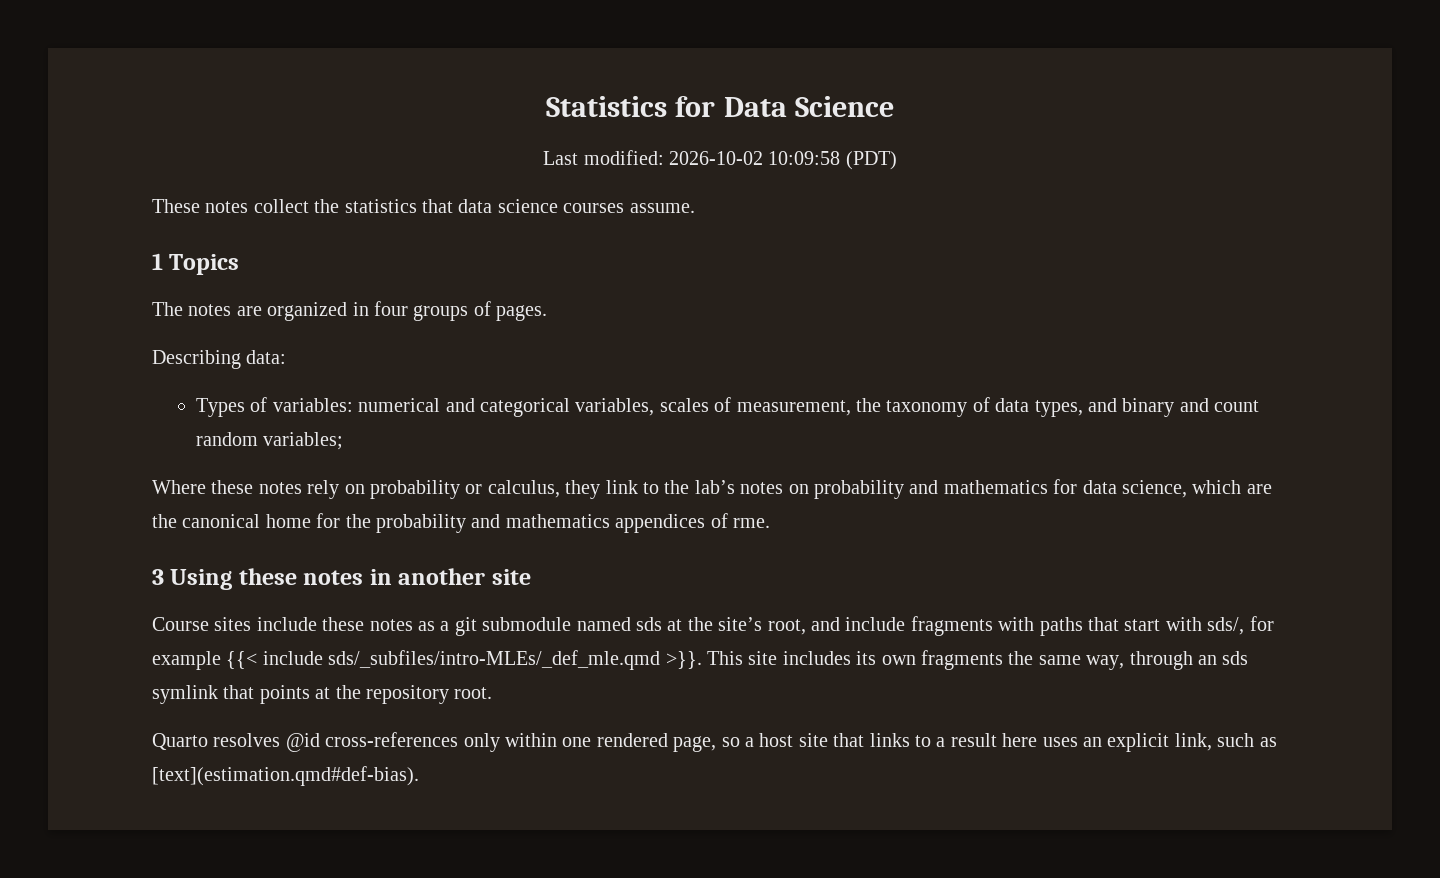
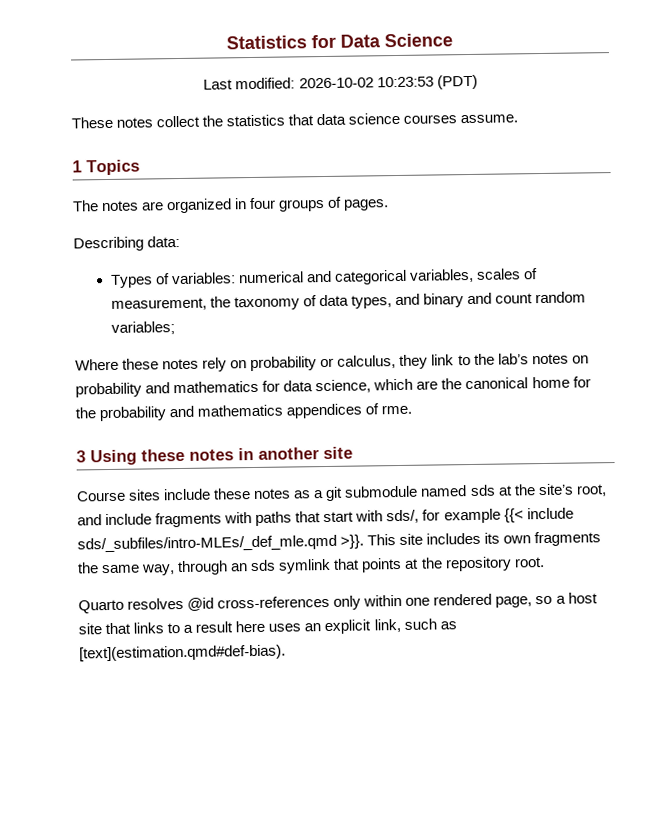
[768,151,841,165] 10:09:58 -> [376,76,434,88] 10:23:53

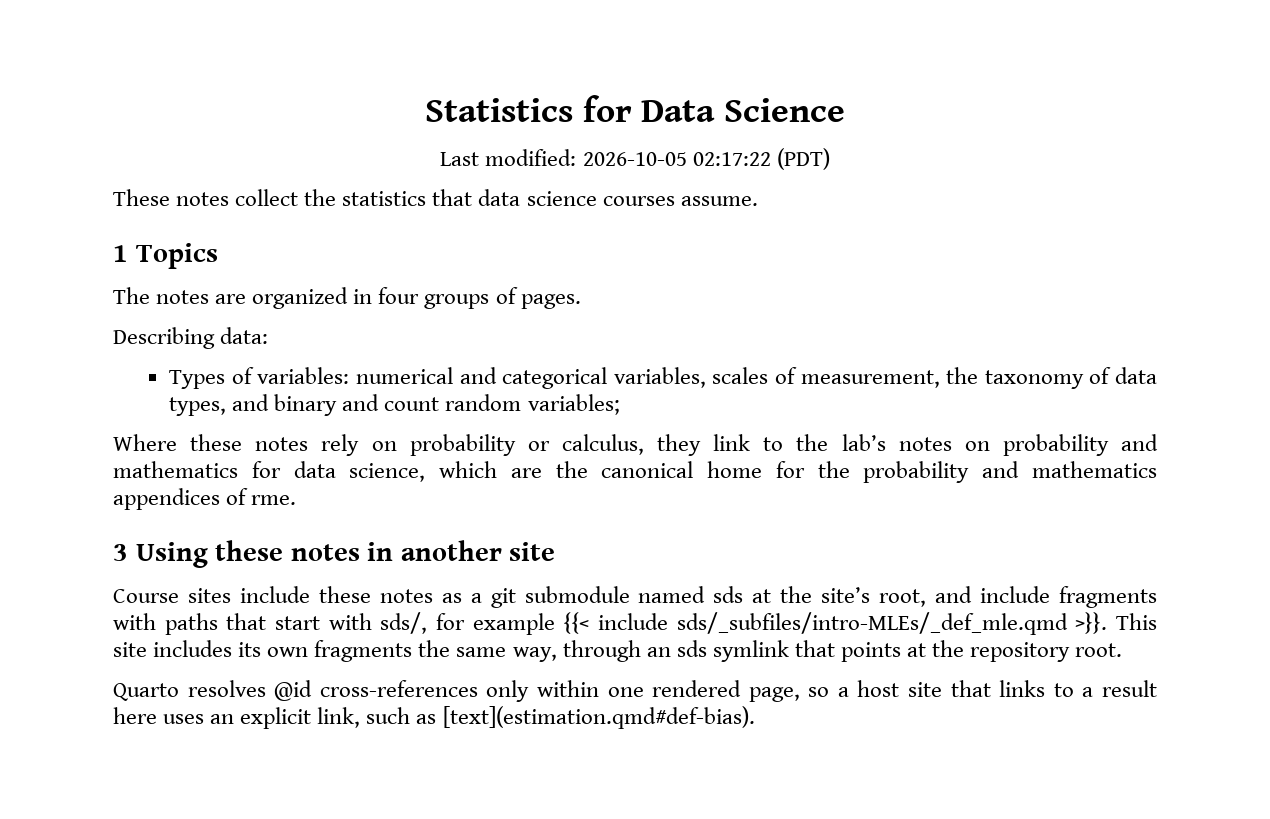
[298,76,434,89] 2026-10-02 10:23:53 -> [582,152,771,166] 2026-10-05 02:17:22

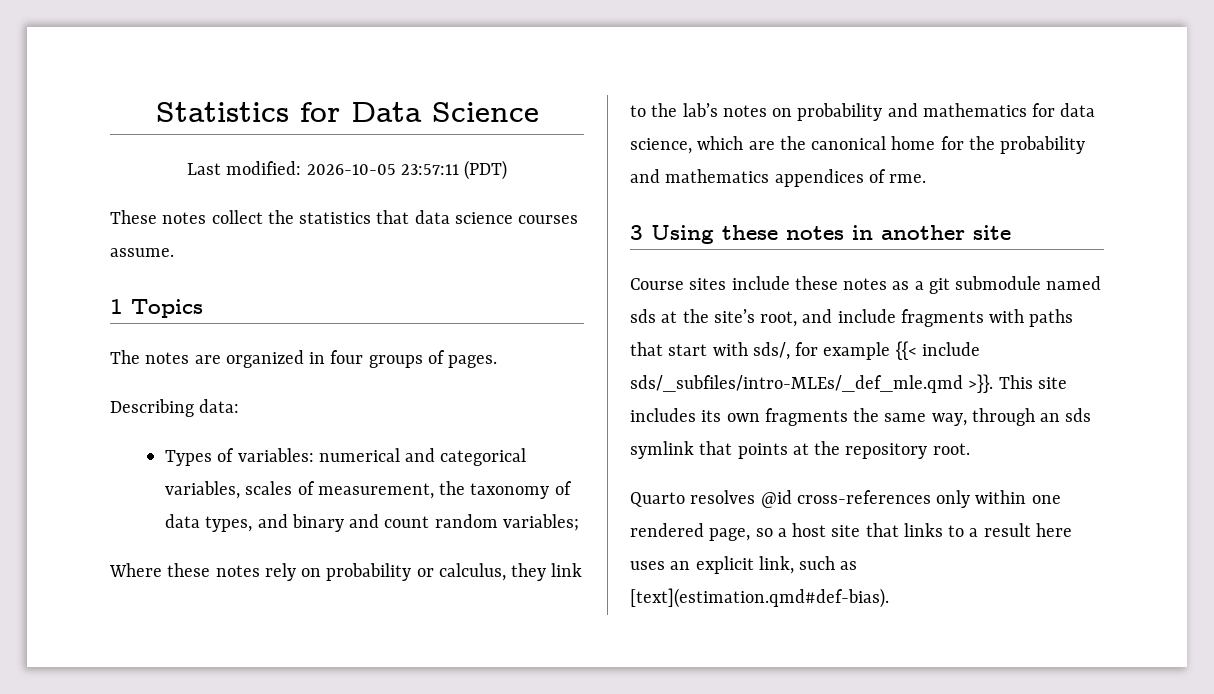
[692,152,771,166] 02:17:22 -> [400,164,459,175] 23:57:11

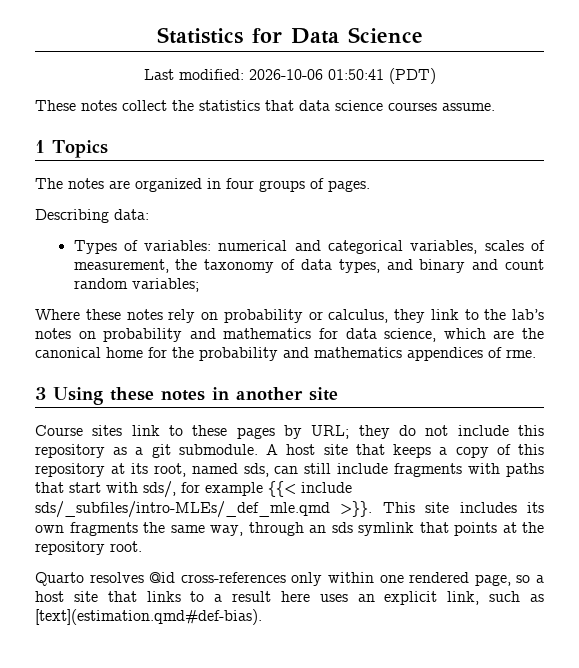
[306,164,459,175] 2026-10-05 23:57:11 -> [248,69,384,80] 2026-10-06 01:50:41
[731,276,1102,294] [630,309,833,327] include these notes as a git submodule named sds at the site’s root, and -> [131,425,544,439] [35,444,544,458] [35,463,332,477] link to these pages by URL; they do not include this repository as a git submodule. A host site that keeps a copy of this repository at its root, named sds, can still

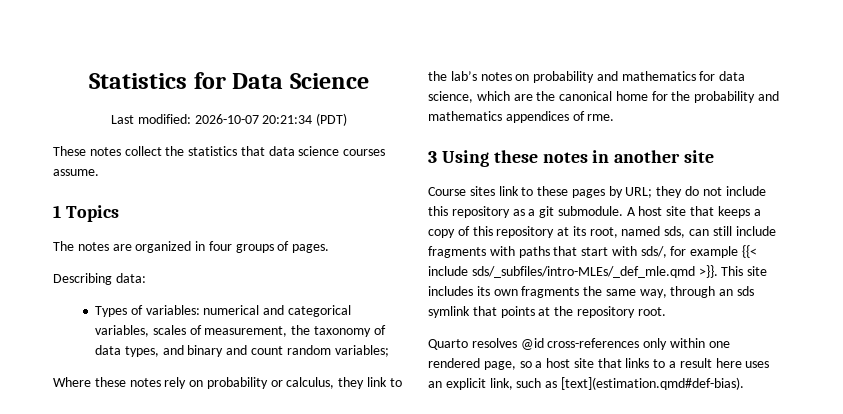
[248,69,384,80] 2026-10-06 01:50:41 -> [194,114,313,124] 2026-10-07 20:21:34

